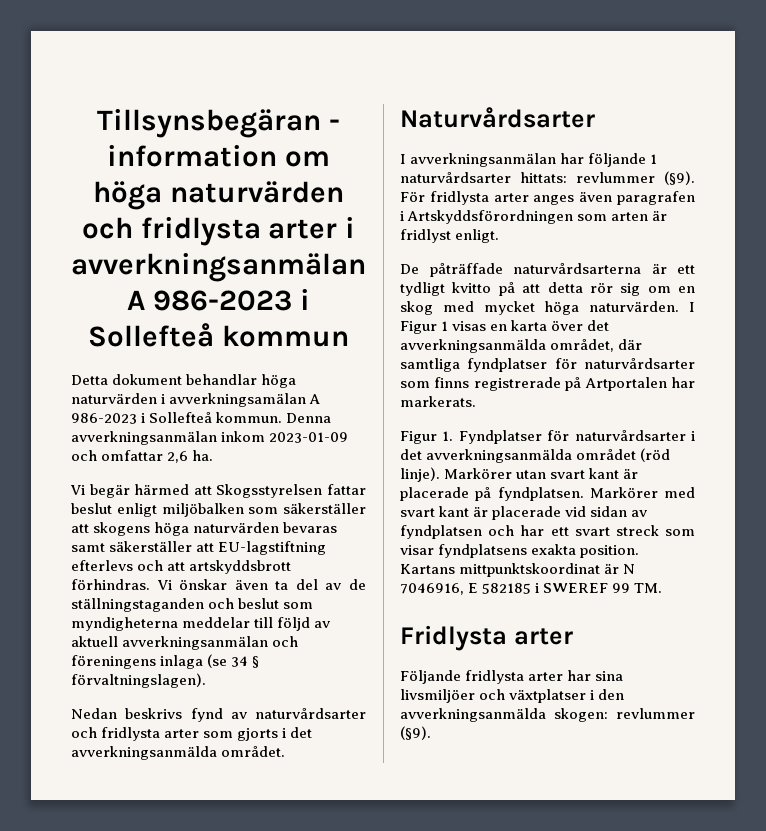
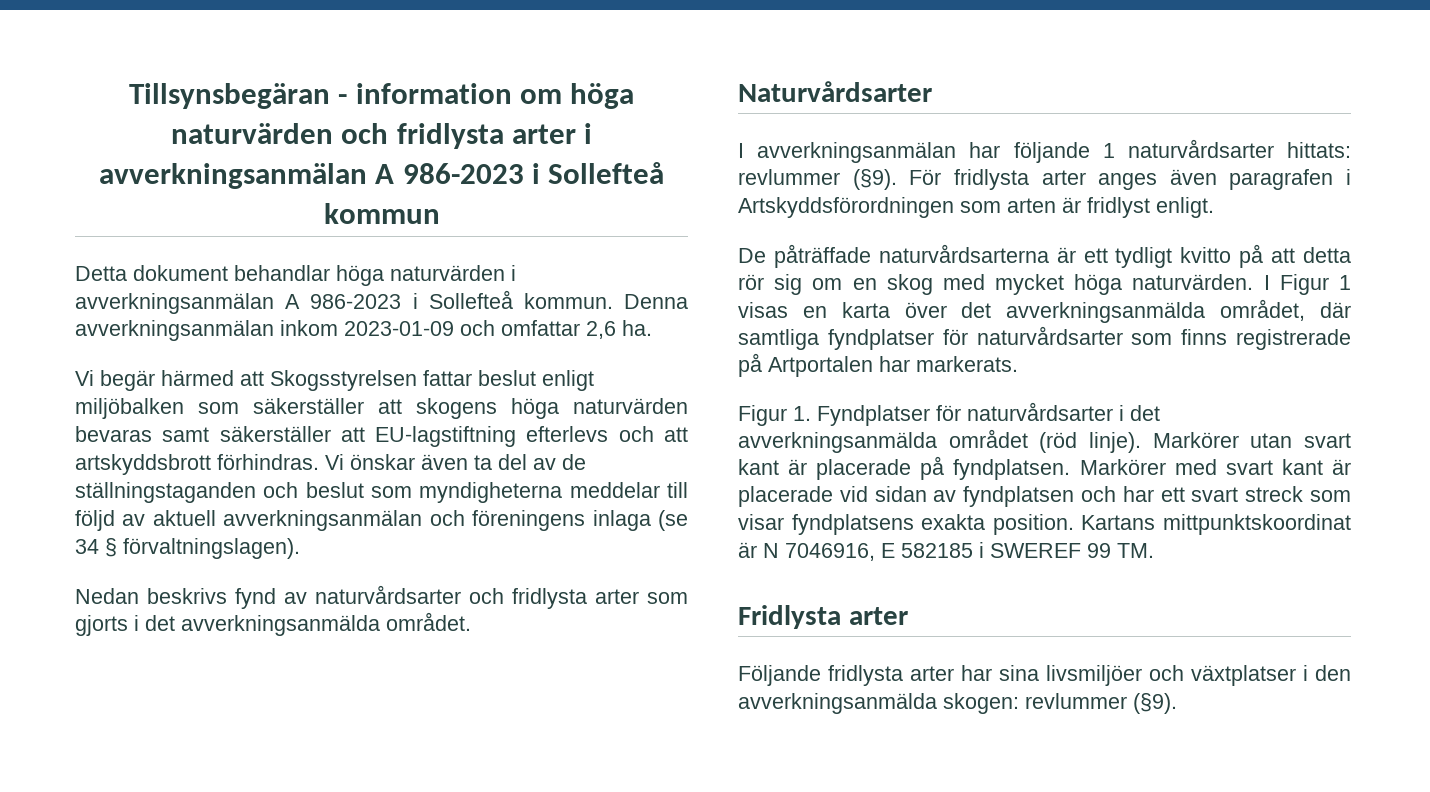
[169,393,307,407] avverkningsamälan -> [75,293,274,314] avverkningsanmälan

